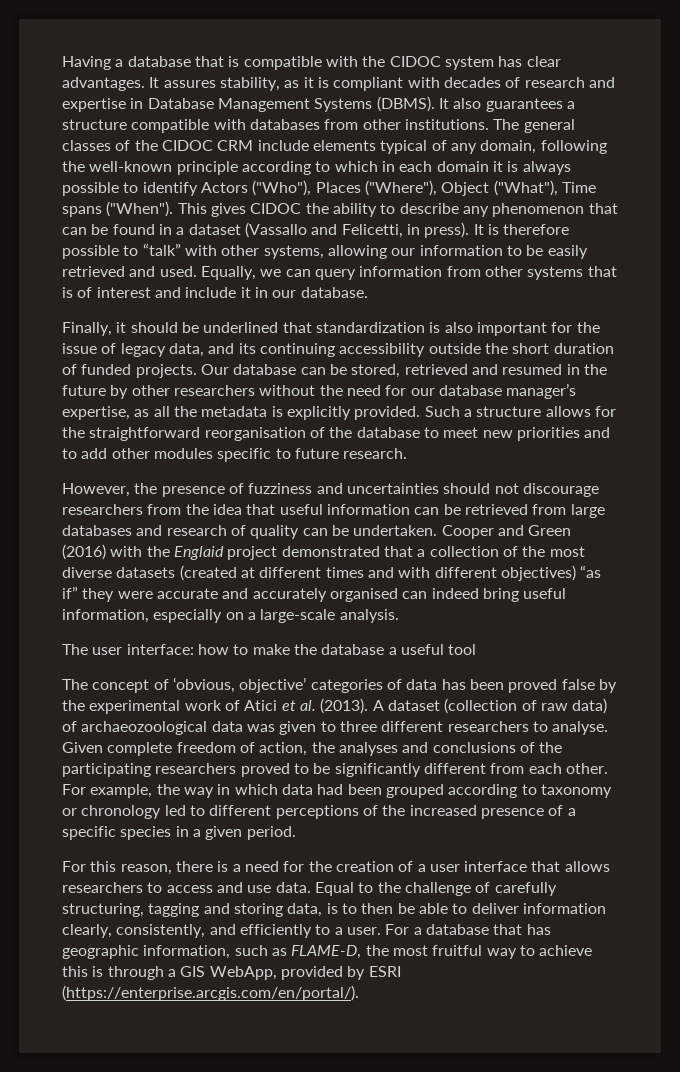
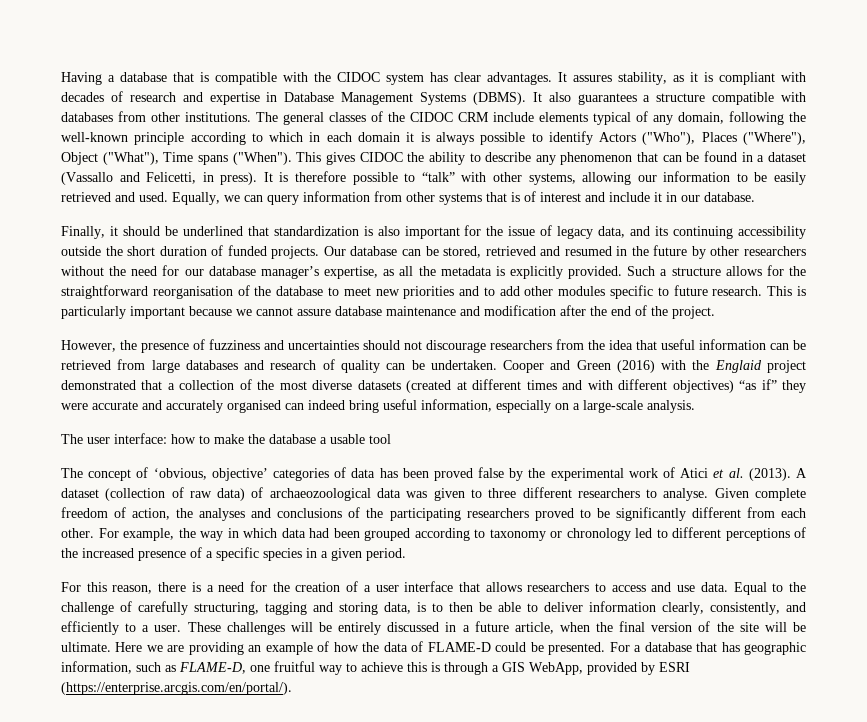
(408, 453) none -> [767,286,806,296] [61,305,715,319] This is particularly important because we cannot assure database maintenance and modification after the end of the project.
[400,644,444,655] useful -> [330,434,365,444] usable
(381, 931) none -> [187,621,806,635] [61,641,606,655] These challenges will be entirely discussed in a future article, when the final version of the site will be ultimate. Here we are providing an example of how the data of FLAME-D could be presented.
[365,945,428,956] the most -> [250,665,270,672] one

